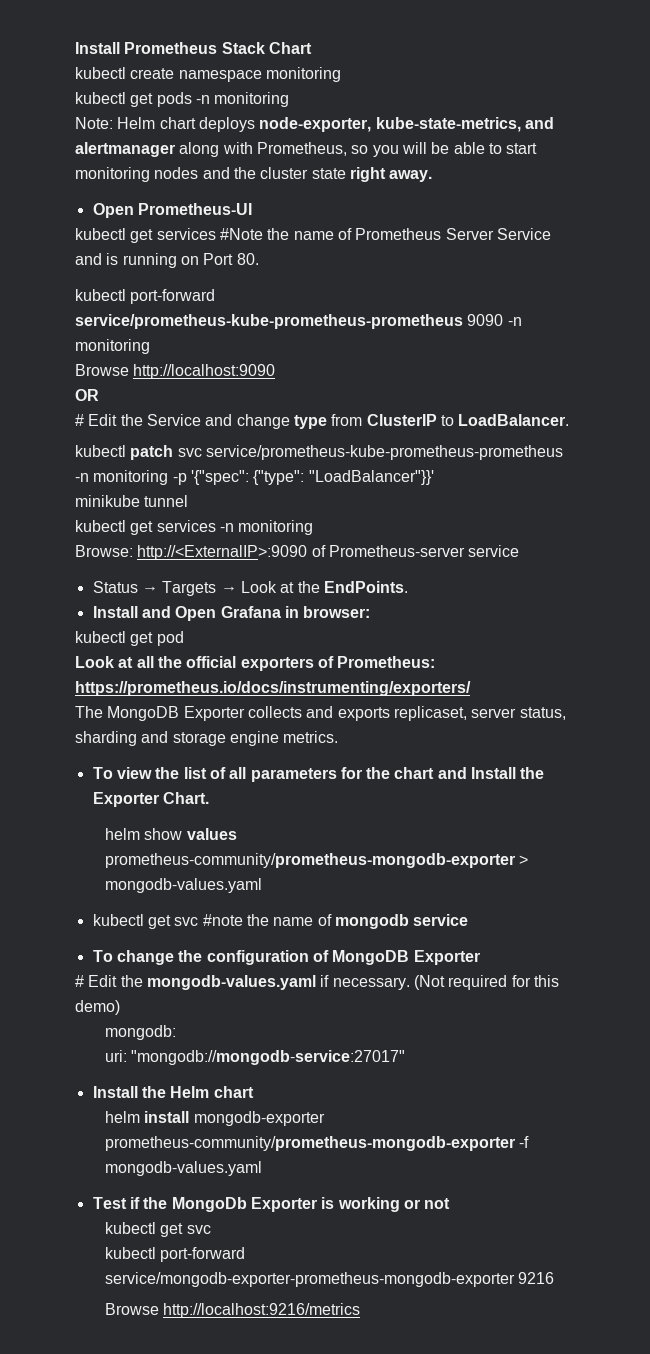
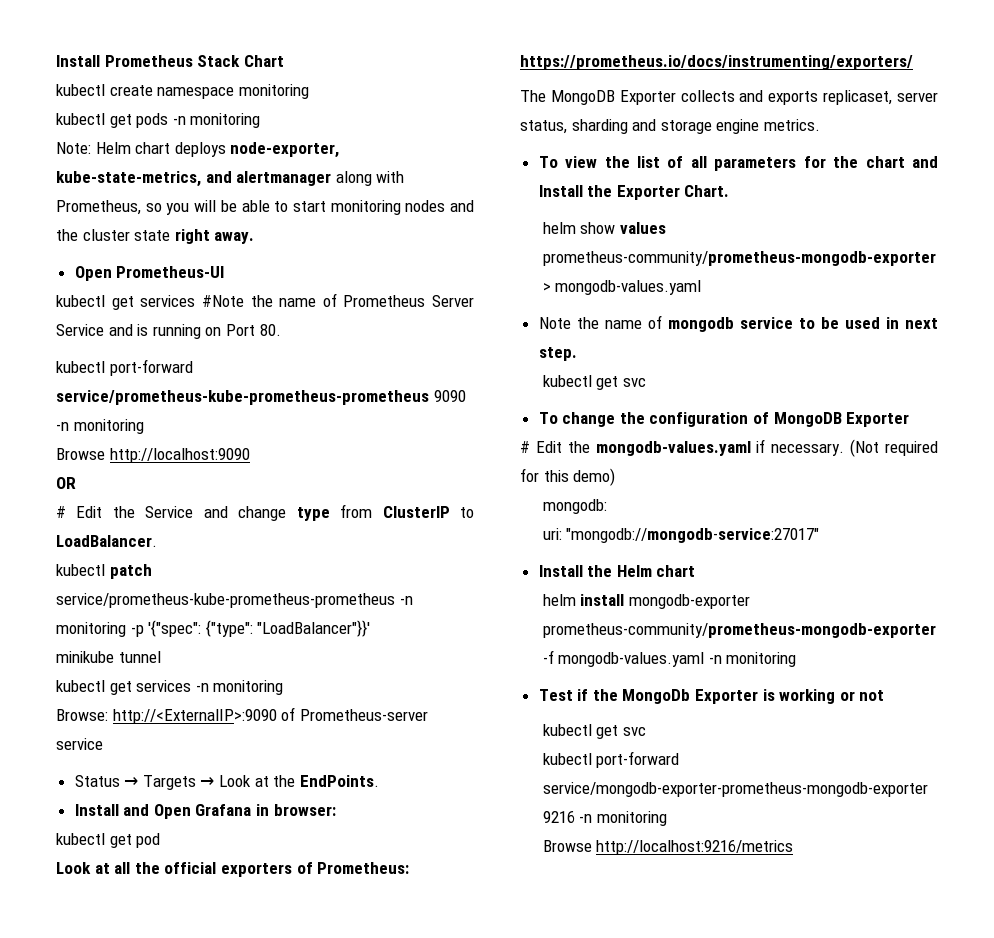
[177,448,202,457] svc -> (152, 571) none
[92,914,243,929] kubectl get svc #note -> [538,317,571,329] Note
(469, 920) none -> [798,317,938,329] [538,347,577,361] [542,375,646,390] to be used in next step. // kubectl get svc
(263, 1168) none -> [708,652,797,667] -n monitoring
(555, 1278) none -> [579,811,667,826] -n monitoring

